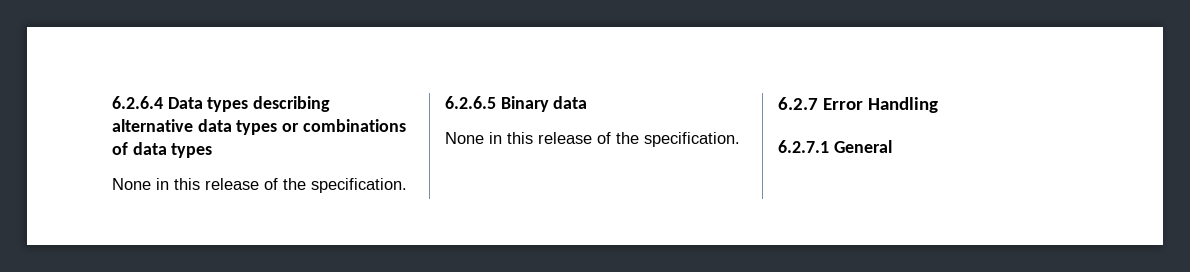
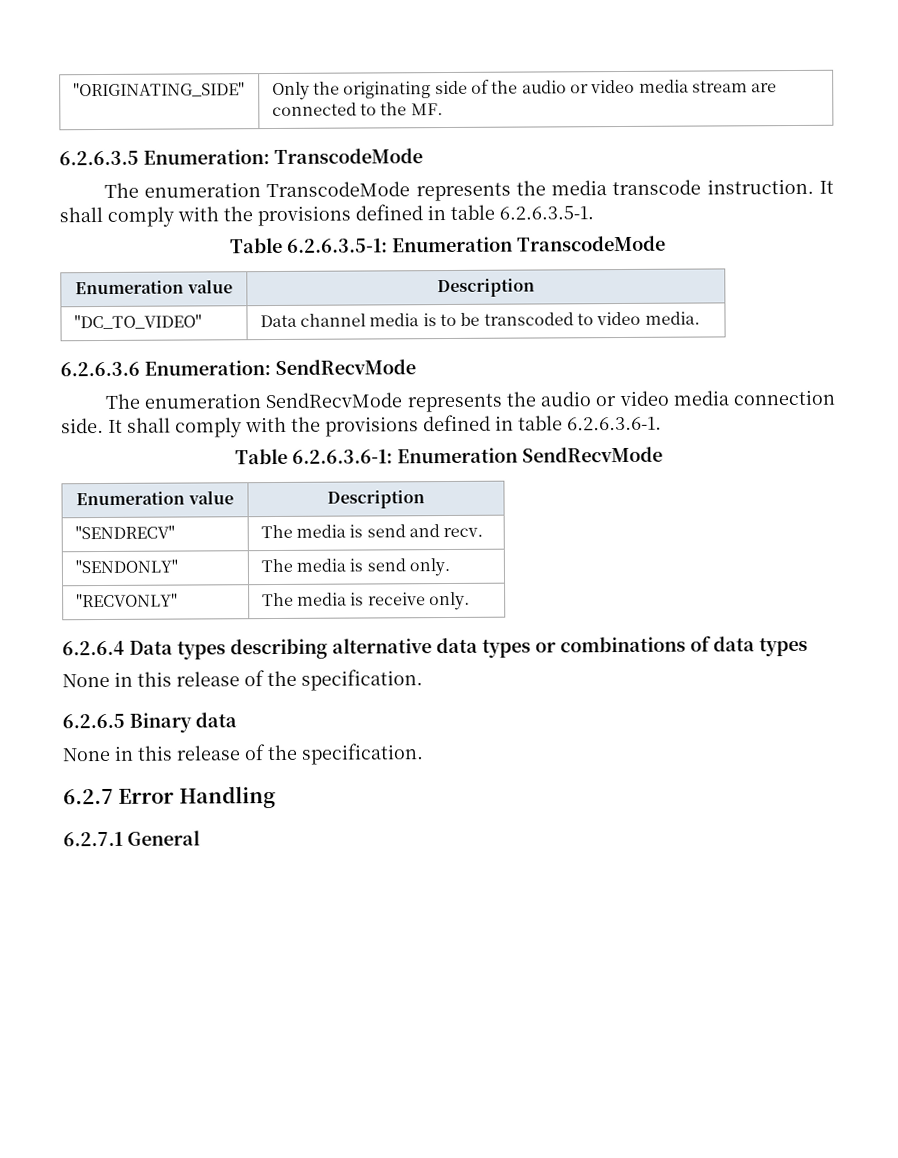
(112, 102) none -> [72,82,245,98] [271,79,778,101] [271,102,443,117] [59,148,423,166] [103,178,834,202] [59,204,594,227] [229,235,666,254] [75,279,233,295] [436,278,535,298] [73,314,202,330] [259,311,700,328] [60,359,416,377] [104,389,837,413] [61,414,662,438] [234,446,663,465] [76,490,234,506] [327,490,425,509] [74,525,175,540] [260,524,484,539] [74,559,178,574] [260,557,451,577] [75,593,178,608] [261,591,471,611] "ORIGINATING_SIDE" | Only the originating side of the audio or video media stream are connected to the MF. // 6.2.6.3.5 Enumeration: TranscodeMode // The enumeration TranscodeMode represents the media transcode instruction. It shall comply with the provisions defined in table 6.2.6.3.5-1. // Table 6.2.6.3.5-1: Enumeration TranscodeMode // Enumeration value | Description // "DC_TO_VIDEO" | Data channel media is to be transcoded to video media. // 6.2.6.3.6 Enumeration: SendRecvMode // The enumeration SendRecvMode represents the audio or video media connection side. It shall comply with the provisions defined in table 6.2.6.3.6-1. // Table 6.2.6.3.6-1: Enumeration SendRecvMode // Enumeration value | Description // "SENDRECV" | The media is send and recv. // "SENDONLY" | The media is send only. // "RECVONLY" | The media is receive only. //

